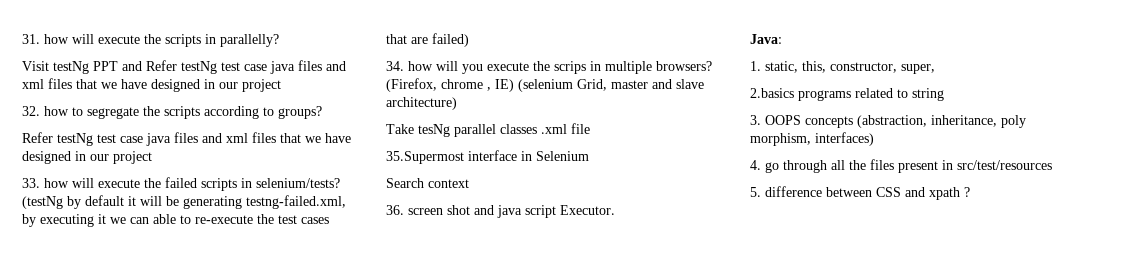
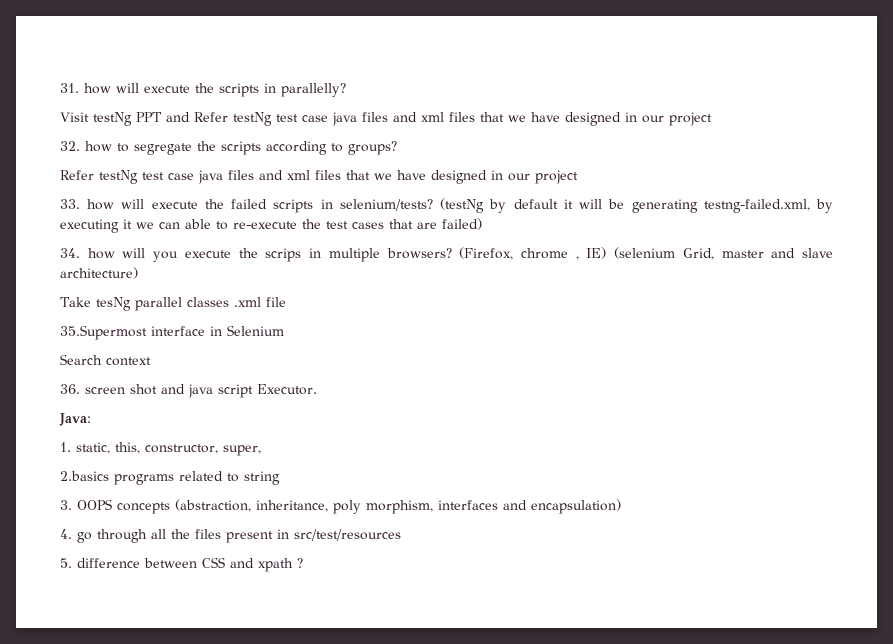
[815,132,874,146] interfaces) -> [438,499,621,514] interfaces and encapsulation)

